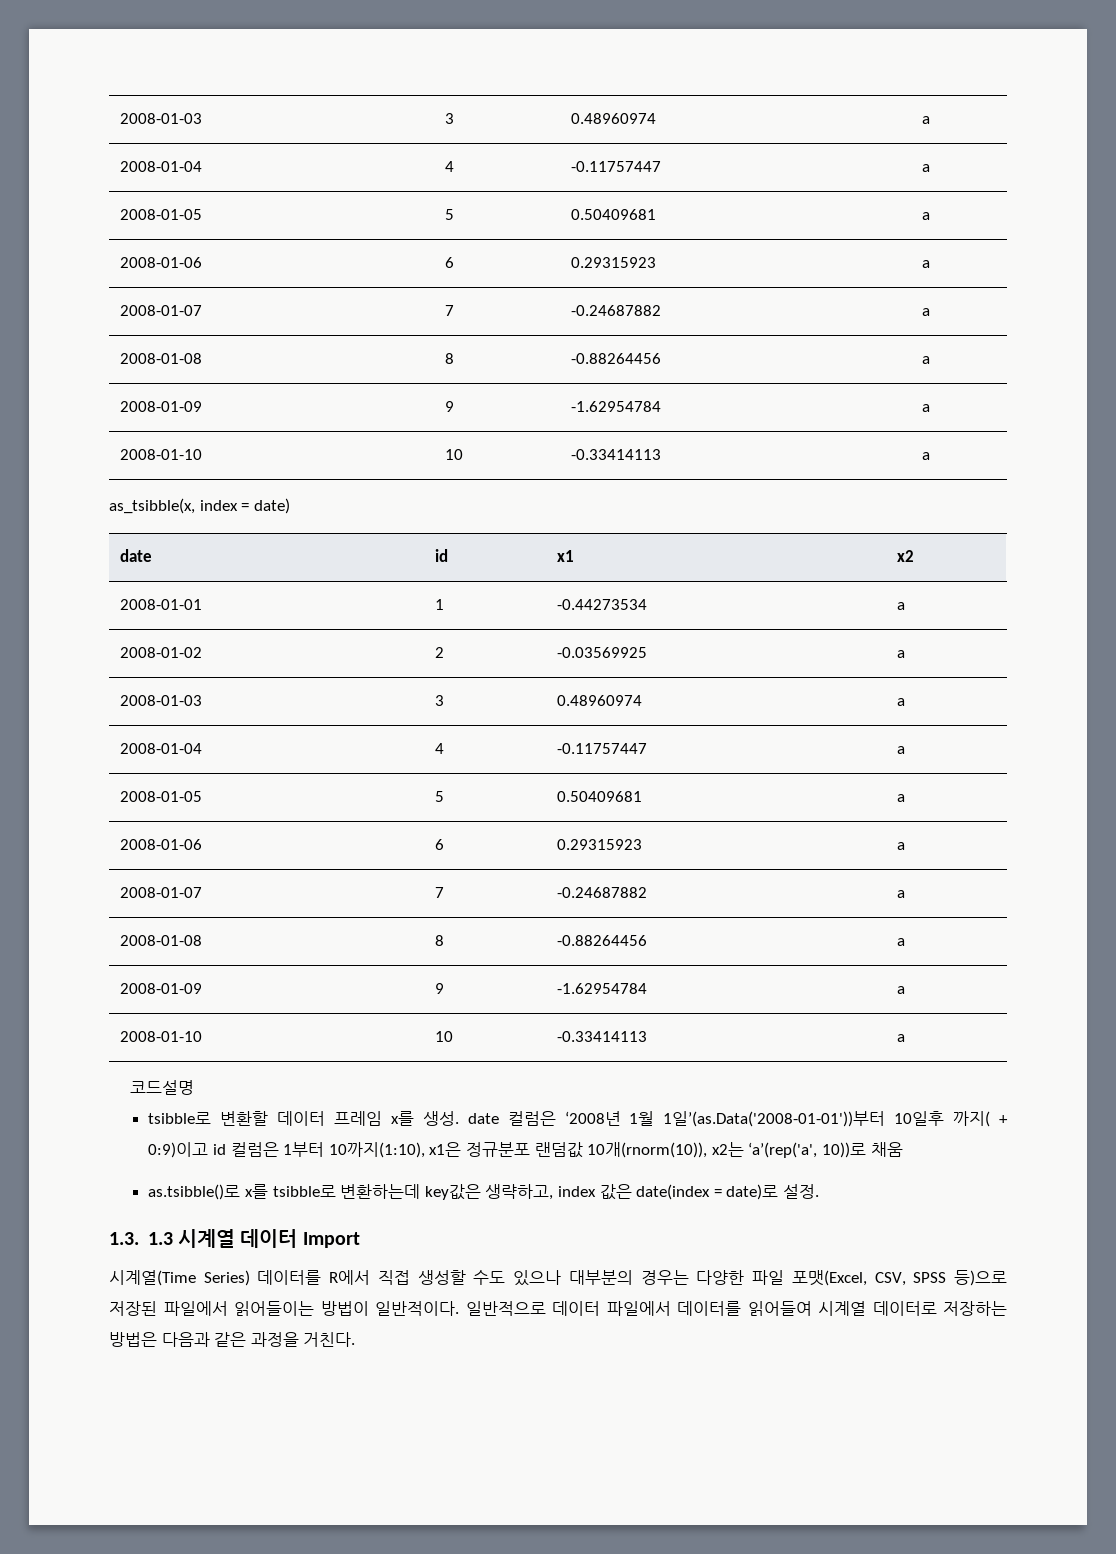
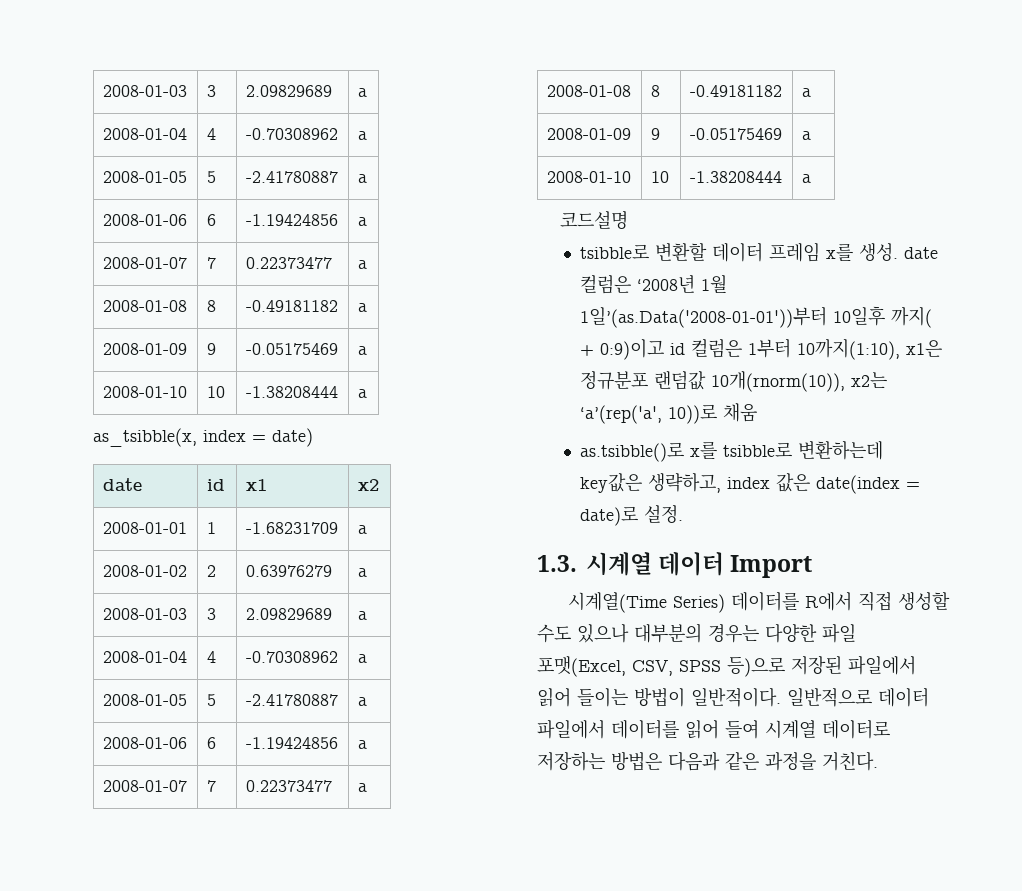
[119,113,202,124] [444,113,454,124] [570,113,656,124] [921,116,930,124] [119,161,202,172] [444,161,454,172] [570,161,661,172] [921,164,930,172] [119,209,202,220] [444,209,454,220] [570,209,656,220] [921,212,930,220] [119,257,202,268] [444,257,454,268] [570,257,656,268] [921,260,930,268] [119,305,202,316] [444,305,454,316] [570,305,661,316] [921,308,930,316] [119,353,202,364] [444,353,454,364] [570,353,661,364] [921,356,930,364] [119,401,202,412] [444,401,454,412] [570,401,661,412] [921,404,930,412] [119,449,202,460] [444,449,463,460] [570,449,661,460] 2008-01-03 | 3 | 0.48960974 | a // 2008-01-04 | 4 | -0.11757447 | a // 2008-01-05 | 5 | 0.50409681 | a // 2008-01-06 | 6 | 0.29315923 | a // 2008-01-07 | 7 | -0.24687882 | a // 2008-01-08 | 8 | -0.88264456 | a // 2008-01-09 | 9 | -1.62954784 | a // 2008-01-10 | 10 | -0.33414113 -> [102,85,187,97] [206,85,216,97] [245,85,332,97] [357,88,367,97] [102,128,187,140] [206,128,216,140] [245,128,338,140] [357,131,367,140] [102,171,187,183] [206,171,216,183] [245,171,338,183] [357,174,367,183] [102,214,187,226] [206,214,216,226] [245,214,338,226] [357,217,367,226] [102,257,187,269] [206,257,216,269] [245,257,332,269] [357,260,367,269] [102,300,187,312] [206,300,216,312] [245,300,338,312] [357,303,367,312] [102,343,187,355] [206,343,216,355] [245,343,338,355] [357,346,367,355] [102,386,187,398] [206,386,225,398] [245,386,338,398] 2008-01-03 | 3 | 2.09829689 | a // 2008-01-04 | 4 | -0.70308962 | a // 2008-01-05 | 5 | -2.41780887 | a // 2008-01-06 | 6 | -1.19424856 | a // 2008-01-07 | 7 | 0.22373477 | a // 2008-01-08 | 8 | -0.49181182 | a // 2008-01-09 | 9 | -0.05175469 | a // 2008-01-10 | 10 | -1.38208444
[556,599,647,610] -0.44273534 -> [245,522,338,534] -1.68231709
[556,647,647,658] -0.03569925 -> [245,565,332,577] 0.63976279
[556,695,642,706] [896,698,905,706] [119,743,202,754] [434,743,444,754] [556,743,647,754] [896,746,905,754] [119,791,202,802] [434,791,444,802] [556,791,642,802] [896,794,905,802] [119,839,202,850] [434,839,444,850] [556,839,642,850] [896,842,905,850] [119,887,202,898] [434,887,444,898] [556,887,647,898] [896,890,905,898] [119,935,202,946] [434,935,444,946] [556,935,647,946] [896,938,905,946] [119,983,202,994] [434,983,444,994] [556,983,647,994] [896,986,905,994] [119,1031,202,1042] [434,1031,453,1042] [556,1031,647,1042] 0.48960974 | a // 2008-01-04 | 4 | -0.11757447 | a // 2008-01-05 | 5 | 0.50409681 | a // 2008-01-06 | 6 | 0.29315923 | a // 2008-01-07 | 7 | -0.24687882 | a // 2008-01-08 | 8 | -0.88264456 | a // 2008-01-09 | 9 | -1.62954784 | a // 2008-01-10 | 10 | -0.33414113 -> [245,608,332,620] [357,611,367,620] [102,651,187,663] [206,651,216,663] [245,651,338,663] [357,654,367,663] [102,694,187,706] [206,694,216,706] [245,694,338,706] [357,697,367,706] [102,737,187,749] [206,737,216,749] [245,737,338,749] [357,740,367,749] [102,780,187,792] [206,780,216,792] [245,780,332,792] [357,783,367,792] [546,85,631,97] [650,85,660,97] [689,85,782,97] [801,88,811,97] [546,128,631,140] [650,128,660,140] [689,128,782,140] [801,131,811,140] [546,171,631,183] [650,171,669,183] [689,171,782,183] 2.09829689 | a // 2008-01-04 | 4 | -0.70308962 | a // 2008-01-05 | 5 | -2.41780887 | a // 2008-01-06 | 6 | -1.19424856 | a // 2008-01-07 | 7 | 0.22373477 | a // 2008-01-08 | 8 | -0.49181182 | a // 2008-01-09 | 9 | -0.05175469 | a // 2008-01-10 | 10 | -1.38208444
[147,1232,173,1245] 1.3 -> (577, 563) none
[234,1301,314,1316] 읽어들이는 -> [537,688,628,707] 읽어 들이는
[747,1301,812,1316] 읽어들여 -> [685,720,759,739] 읽어 들여

